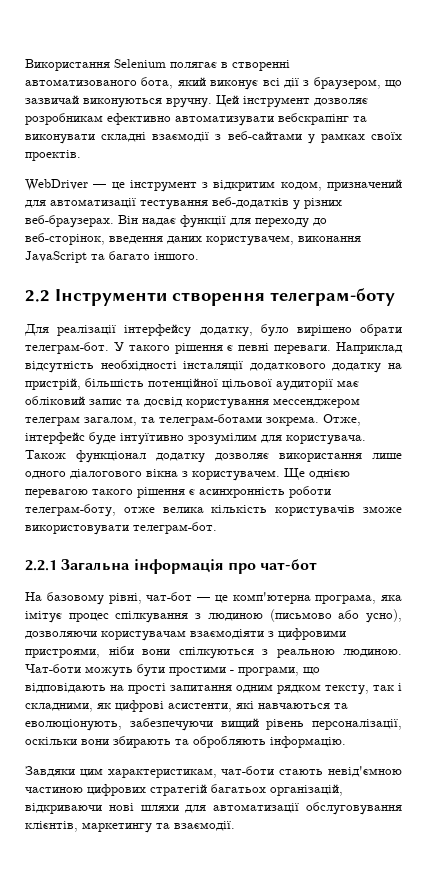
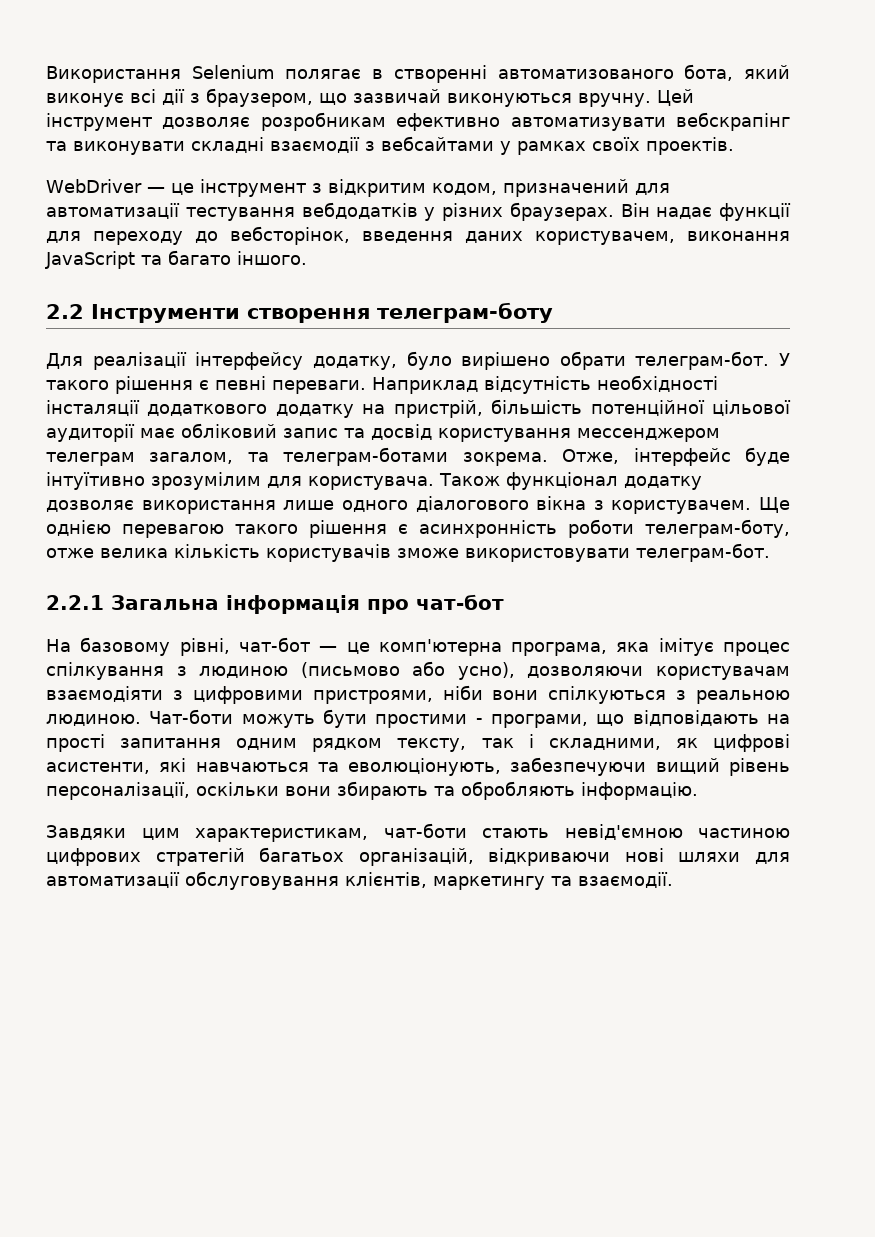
[227,131,302,140] веб-сайтами -> [381,136,494,151] вебсайтами
[212,197,289,208] веб-додатків -> [301,202,418,219] вебдодатків
[25,215,114,228] веб-браузерах. -> [509,202,614,221] браузерах.
[25,233,105,245] веб-сторінок, -> [230,226,350,245] вебсторінок,

